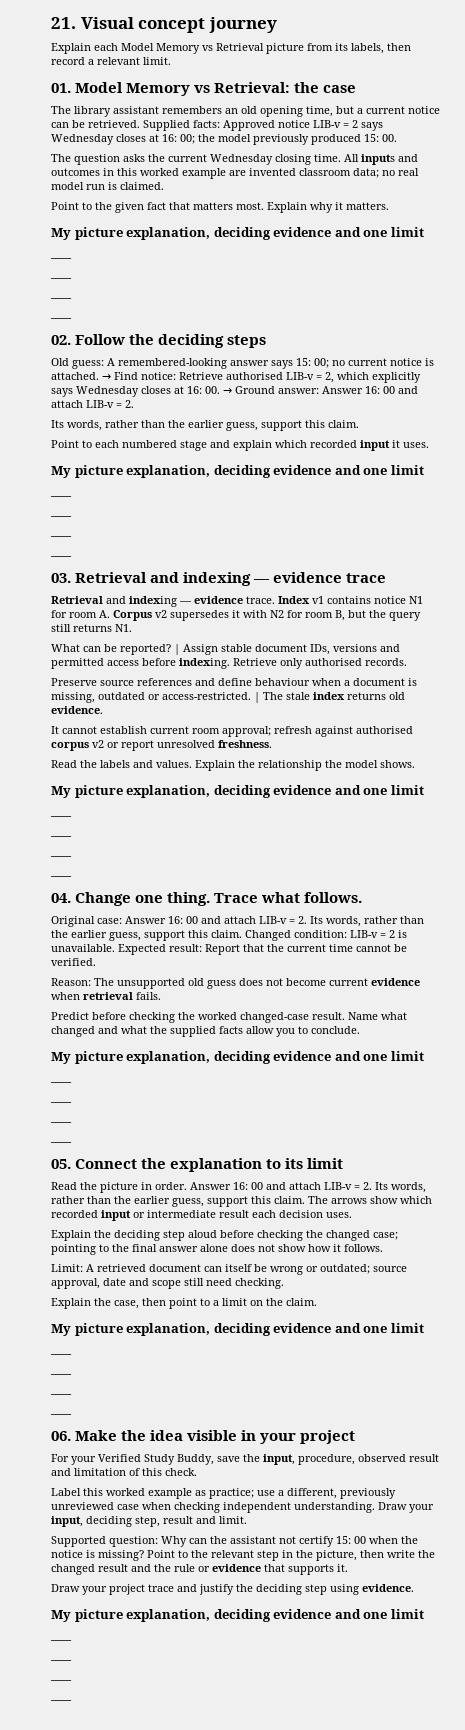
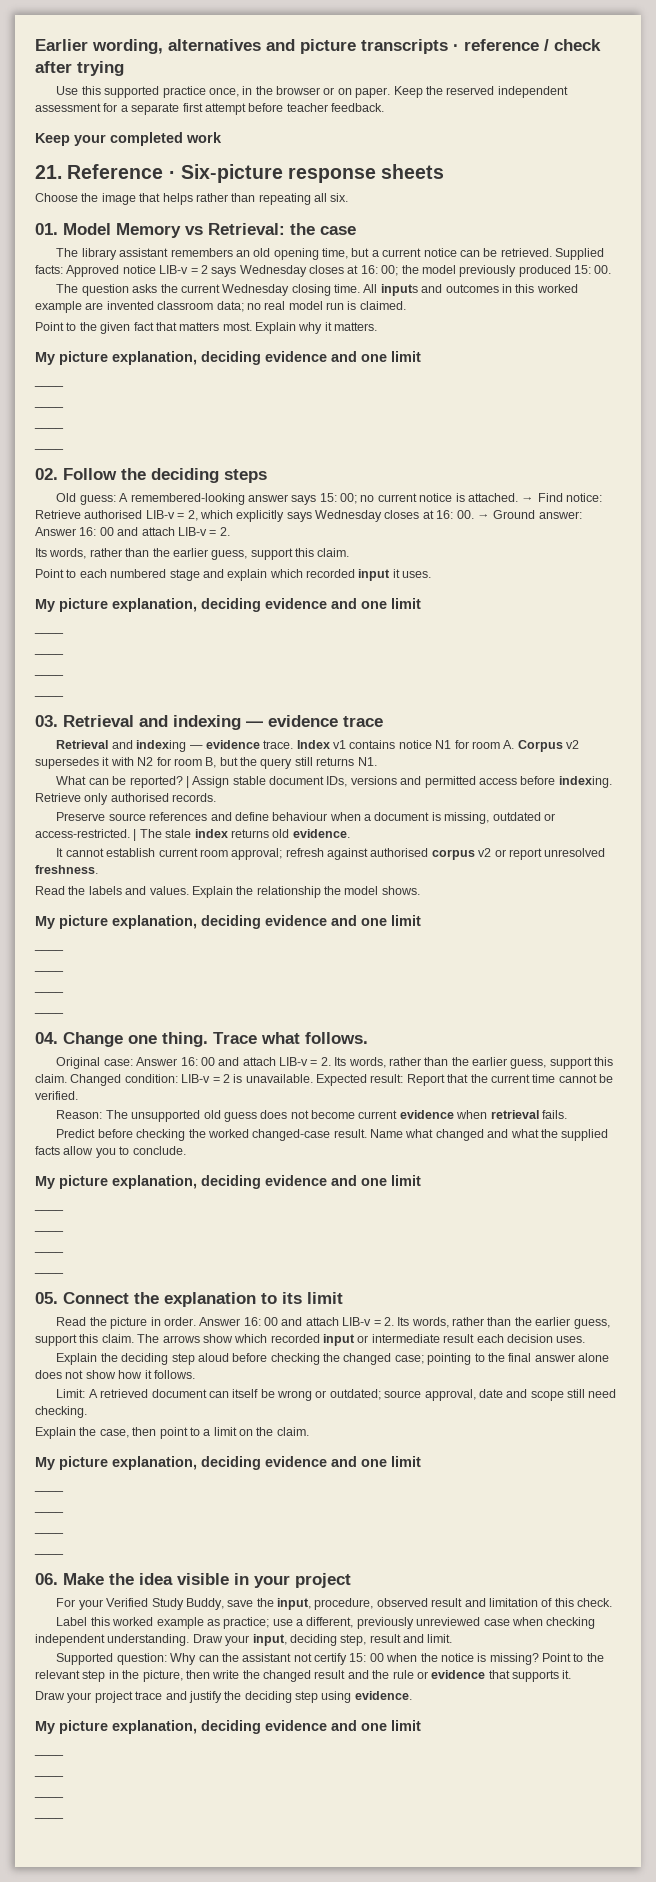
[51,17,277,33] [51,43,411,54] [51,57,171,65] 21. Visual concept journey // Explain each Model Memory vs Retrieval picture from its labels, then record a relevant limit. -> [35,39,601,54] [35,61,124,76] [56,86,568,98] [35,103,384,115] [35,132,222,146] [35,164,445,183] [35,193,349,205] Earlier wording, alternatives and picture transcripts · reference / check after trying // Use this supported practice once, in the browser or on paper. Keep the reserved independent assessment for a separate first attempt before teacher feedback. // Keep your completed work // 21. Reference · Six-picture response sheets // Choose the image that helps rather than repeating all six.

